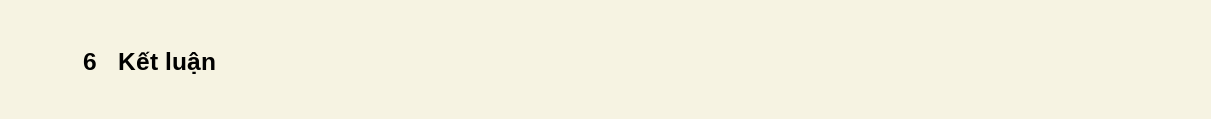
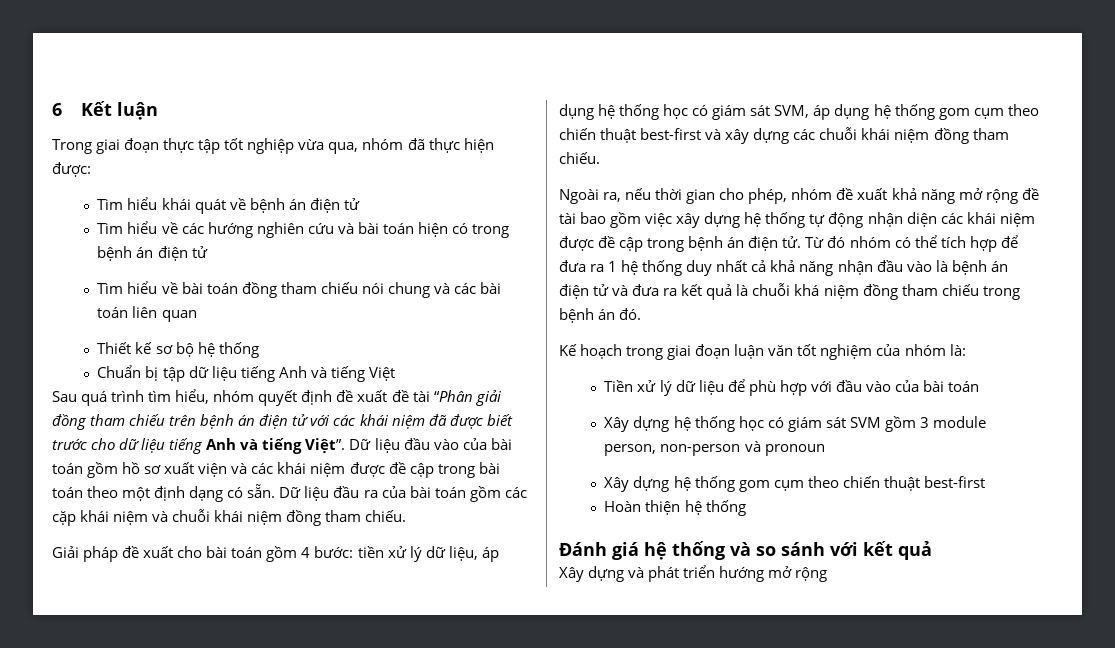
(217, 63) none -> [52,138,494,154] [52,162,91,177] [97,197,360,214] [97,221,510,238] [97,246,208,261] [97,281,502,298] [97,306,197,322] [97,342,259,358] [97,365,395,382] [52,389,501,406] [52,414,513,430] [52,438,512,454] [52,462,500,478] [52,484,527,502] [52,509,407,526] [52,546,499,562] [559,104,1039,120] [559,127,1009,144] [559,152,600,164] [559,188,1039,204] [559,212,1035,228] [559,235,1018,252] [559,260,1008,276] [559,283,1020,300] [559,308,642,323] [559,344,966,360] [604,379,980,396] [604,416,986,432] [604,441,825,456] [604,476,985,492] [604,500,746,516] [559,541,932,560] [559,565,828,582] // Trong giai đoạn thực tập tốt nghiệp vừa qua, nhóm đã thực hiện được: // Tìm hiểu khái quát về bệnh án điện tử // Tìm hiểu về các hướng nghiên cứu và bài toán hiện có trong bệnh án điện tử // Tìm hiểu về bài toán đồng tham chiếu nói chung và các bài toán liên quan // Thiết kế sơ bộ hệ thống // Chuẩn bị tập dữ liệu tiếng Anh và tiếng Việt // Sau quá trình tìm hiểu, nhóm quyết định đề xuất đề tài “Phân giải đồng tham chiếu trên bệnh án điện tử với các khái niệm đã được biết trước cho dữ liệu tiếng Anh và tiếng Việt”. Dữ liệu đầu vào của bài toán gồm hồ sơ xuất viện và các khái niệm được đề cập trong bài toán theo một định dạng có sẵn. Dữ liệu đầu ra của bài toán gồm các cặp khái niệm và chuỗi khái niệm đồng tham chiếu. // Giải pháp đề xuất cho bài toán gồm 4 bước: tiền xử lý dữ liệu, áp dụng hệ thống học có giám sát SVM, áp dụng hệ thống gom cụm theo chiến thuật best-first và xây dựng các chuỗi khái niệm đồng tham chiếu. // Ngoài ra, nếu thời gian cho phép, nhóm đề xuất khả năng mở rộng đề tài bao gồm việc xây dựng hệ thống tự động nhận diện các khái niệm được đề cập trong bệnh án điện tử. Từ đó nhóm có thể tích hợp để đưa ra 1 hệ thống duy nhất cả khả năng nhận đầu vào là bệnh án điện tử và đưa ra kết quả là chuỗi khá niệm đồng tham chiếu trong bệnh án đó. // Kế hoạch trong giai đoạn luận văn tốt nghiệm của nhóm là: // Tiền xử lý dữ liệu để phù hợp với đầu vào của bài toán // Xây dựng hệ thống học có giám sát SVM gồm 3 module person, non-person và pronoun // Xây dựng hệ thống gom cụm theo chiến thuật best-first // Hoàn thiện hệ thống // Đánh giá hệ thống và so sánh với kết quả // Xây dựng và phát triển hướng mở rộng

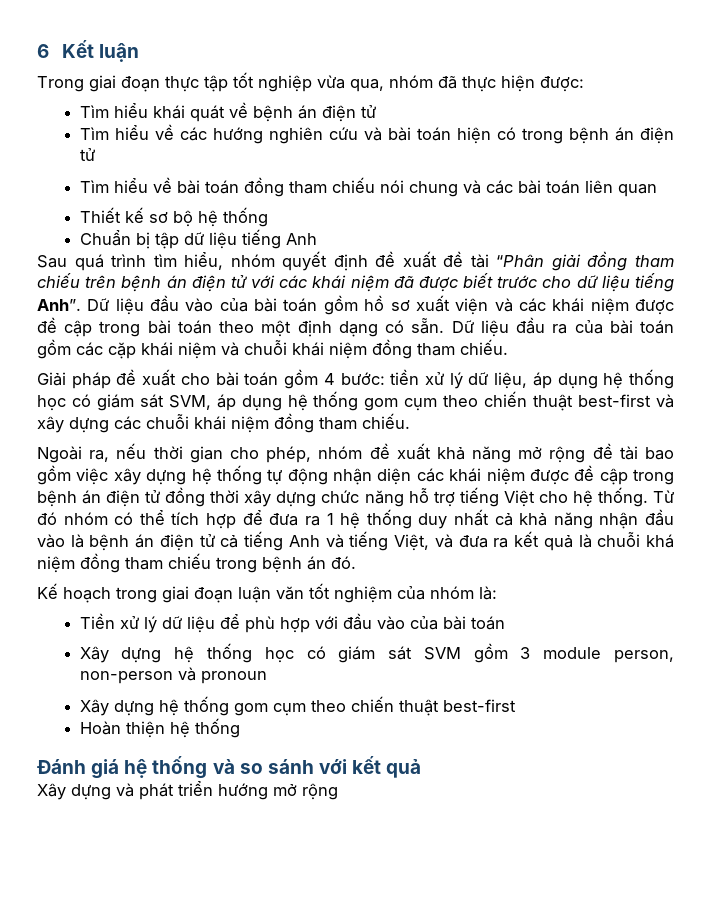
[310,366,395,382] và tiếng Việt -> (317, 239) none
[206,438,346,454] Anh và tiếng Việt”. -> [37,299,81,311] Anh”.
[782,236,802,248] tử. -> [145,487,648,507] tử đồng thời xây dựng chức năng hỗ trợ tiếng Việt cho hệ thống.
(610, 290) none -> [220,531,430,551] cả tiếng Anh và tiếng Việt,

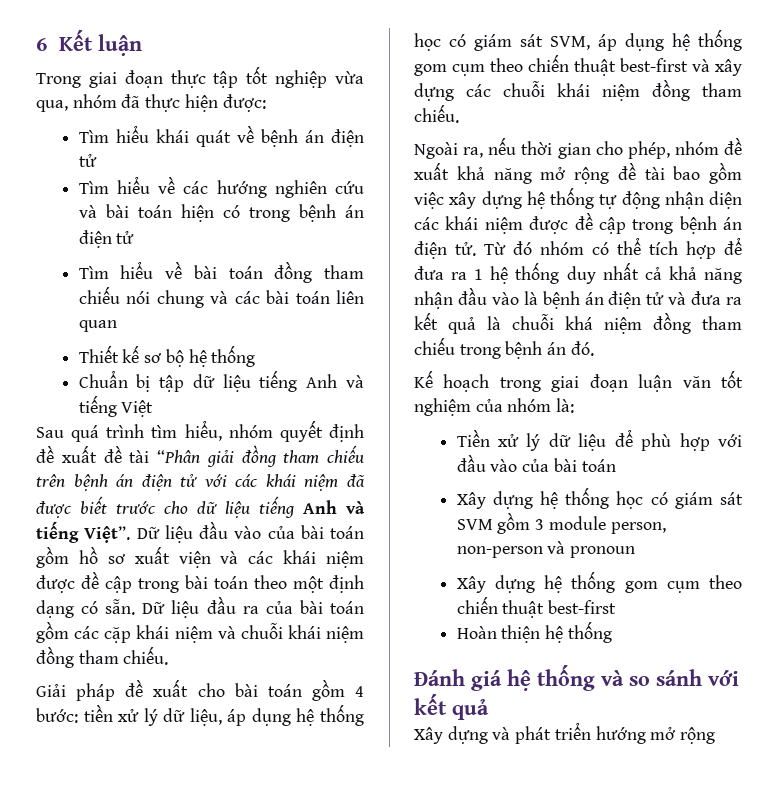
(317, 239) none -> [345,375,364,388] [78,395,154,417] và tiếng Việt
[37,299,81,311] Anh”. -> [303,500,365,514] [36,521,131,543] Anh và tiếng Việt”.
[145,487,648,507] tử đồng thời xây dựng chức năng hỗ trợ tiếng Việt cho hệ thống. -> [455,242,476,256] tử.
[220,531,430,551] cả tiếng Anh và tiếng Việt, -> (665, 298) none

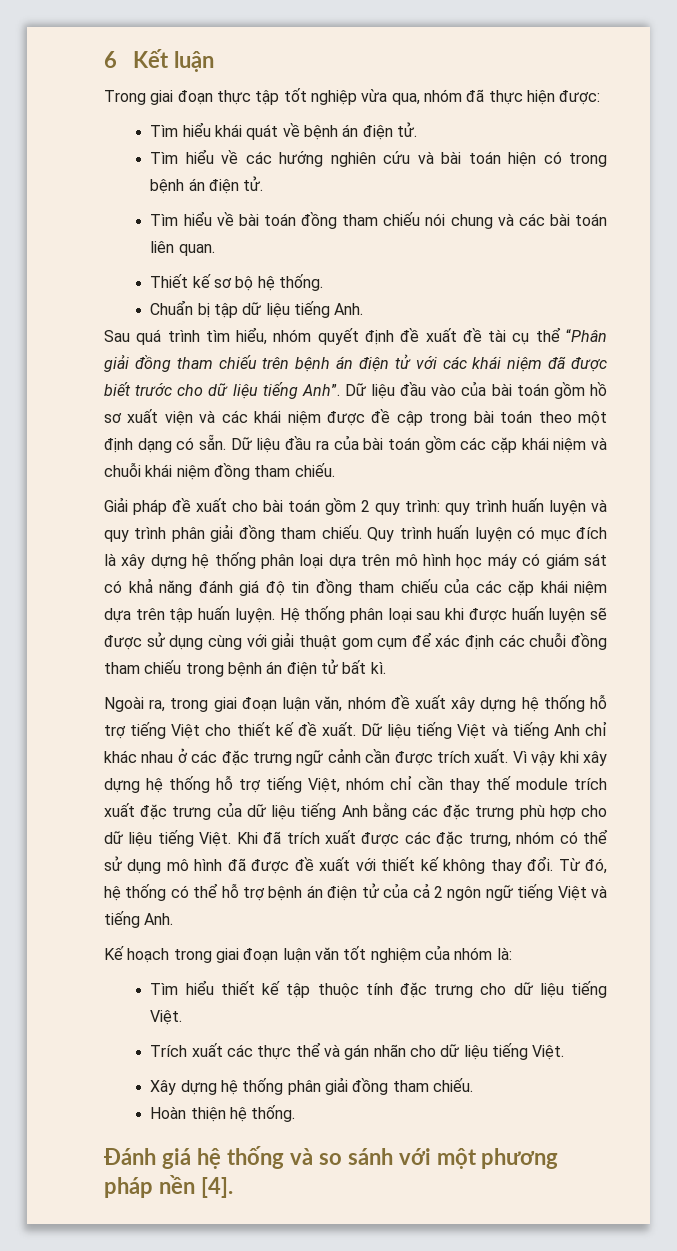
[78,154,97,167] tử -> [396,122,417,137] tử.
[116,231,135,244] tử -> [243,176,264,191] tử.
[78,320,117,332] quan -> [178,244,215,256] quan.
[211,345,256,367] thống -> [279,274,324,291] thống.
[306,374,364,388] [78,395,154,417] Anh và tiếng Việt -> [334,303,364,315] Anh.
(150, 456) none -> [512,327,561,345] cụ thể
[303,500,365,514] [36,521,131,543] Anh và tiếng Việt”. -> [301,384,340,396] Anh”.
[355,686,364,697] [36,704,364,726] [414,29,742,51] [414,54,742,76] [414,79,742,101] [414,104,459,123] [414,137,742,159] [414,162,742,184] [414,187,742,209] [414,212,742,234] [414,237,742,259] [414,262,742,284] [414,287,742,309] [414,312,642,334] 4 bước: tiền xử lý dữ liệu, áp dụng hệ thống học có giám sát SVM, áp dụng hệ thống gom cụm theo chiến thuật best-first và xây dựng các chuỗi khái niệm đồng tham chiếu. // Ngoài ra, nếu thời gian cho phép, nhóm đề xuất khả năng mở rộng đề tài bao gồm việc xây dựng hệ thống tự động nhận diện các khái niệm được đề cập trong bệnh án điện tử. Từ đó nhóm có thể tích hợp để đưa ra 1 hệ thống duy nhất cả khả năng nhận đầu vào là bệnh án điện tử và đưa ra kết quả là chuỗi khá niệm -> [361,498,607,515] [104,524,607,542] [104,552,607,569] [104,578,607,596] [104,606,607,623] [104,632,567,650] 2 quy trình: quy trình huấn luyện và quy trình phân giải đồng tham chiếu. Quy trình huấn luyện có mục đích là xây dựng hệ thống phân loại dựa trên mô hình học máy có giám sát có khả năng đánh giá độ tin đồng tham chiếu của các cặp khái niệm dựa trên tập huấn luyện. Hệ thống phân loại sau khi được huấn luyện sẽ được sử dụng cùng với giải thuật gom cụm để xác định các chuỗi
[570,341,594,356] đó. -> [286,659,386,677] [104,694,607,712] [104,721,607,739] [104,748,607,766] [104,775,607,793] [104,802,607,820] [104,829,608,847] [104,856,607,874] [104,883,608,901] [104,911,174,928] điện tử bất kì. // Ngoài ra, trong giai đoạn luận văn, nhóm đề xuất xây dựng hệ thống hỗ trợ tiếng Việt cho thiết kế đề xuất. Dữ liệu tiếng Việt và tiếng Anh chỉ khác nhau ở các đặc trưng ngữ cảnh cần được trích xuất. Vì vậy khi xây dựng hệ thống hỗ trợ tiếng Việt, nhóm chỉ cần thay thế module trích xuất đặc trưng của dữ liệu tiếng Anh bằng các đặc trưng phù hợp cho dữ liệu tiếng Việt. Khi đã trích xuất được các đặc trưng, nhóm có thể sử dụng mô hình đã được đề xuất với thiết kế không thay đổi. Từ đó, hệ thống có thể hỗ trợ bệnh án điện tử của cả 2 ngôn ngữ tiếng Việt và tiếng Anh.
[456,429,742,451] [456,454,616,472] [456,487,743,509] [456,512,666,534] [456,541,636,558] [456,571,742,593] [456,596,617,618] Tiền xử lý dữ liệu để phù hợp với đầu vào của bài toán // Xây dựng hệ thống học có giám sát SVM gồm 3 module person, non-person và pronoun // Xây dựng hệ thống gom cụm theo chiến thuật best-first -> [150,980,607,998] [150,1010,183,1025] [150,1042,565,1060] [150,1077,473,1095] Tìm hiểu thiết kế tập thuộc tính đặc trưng cho dữ liệu tiếng Việt. // Trích xuất các thực thể và gán nhãn cho dữ liệu tiếng Việt. // Xây dựng hệ thống phân giải đồng tham chiếu.
[567,621,612,643] thống -> [251,1105,296,1122] thống.
[414,693,489,720] [414,722,716,744] kết quả // Xây dựng và phát triển hướng mở rộng -> [436,1148,559,1169] [104,1175,233,1198] một phương pháp nền [4].

